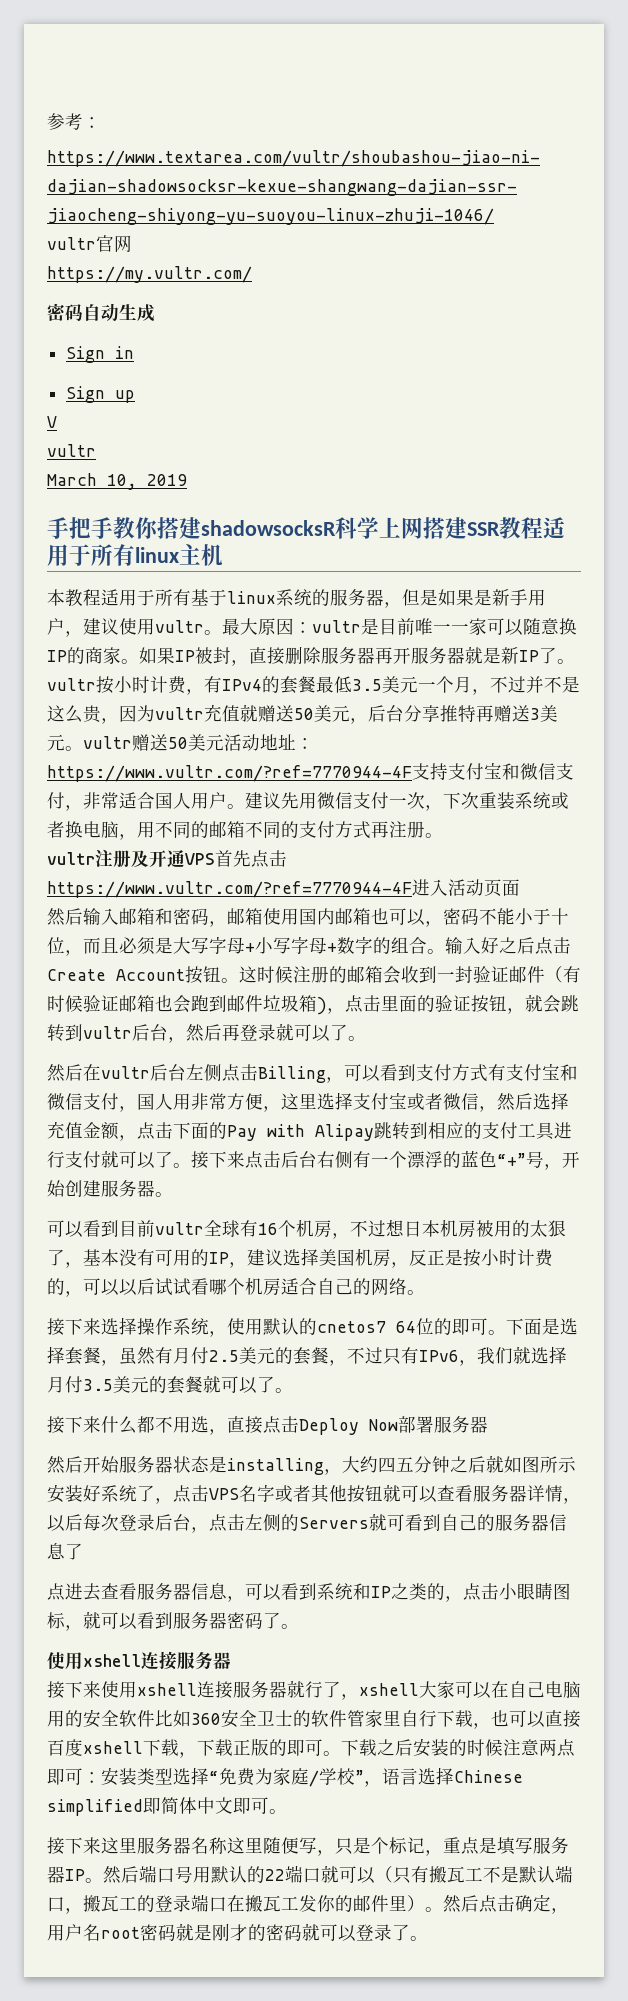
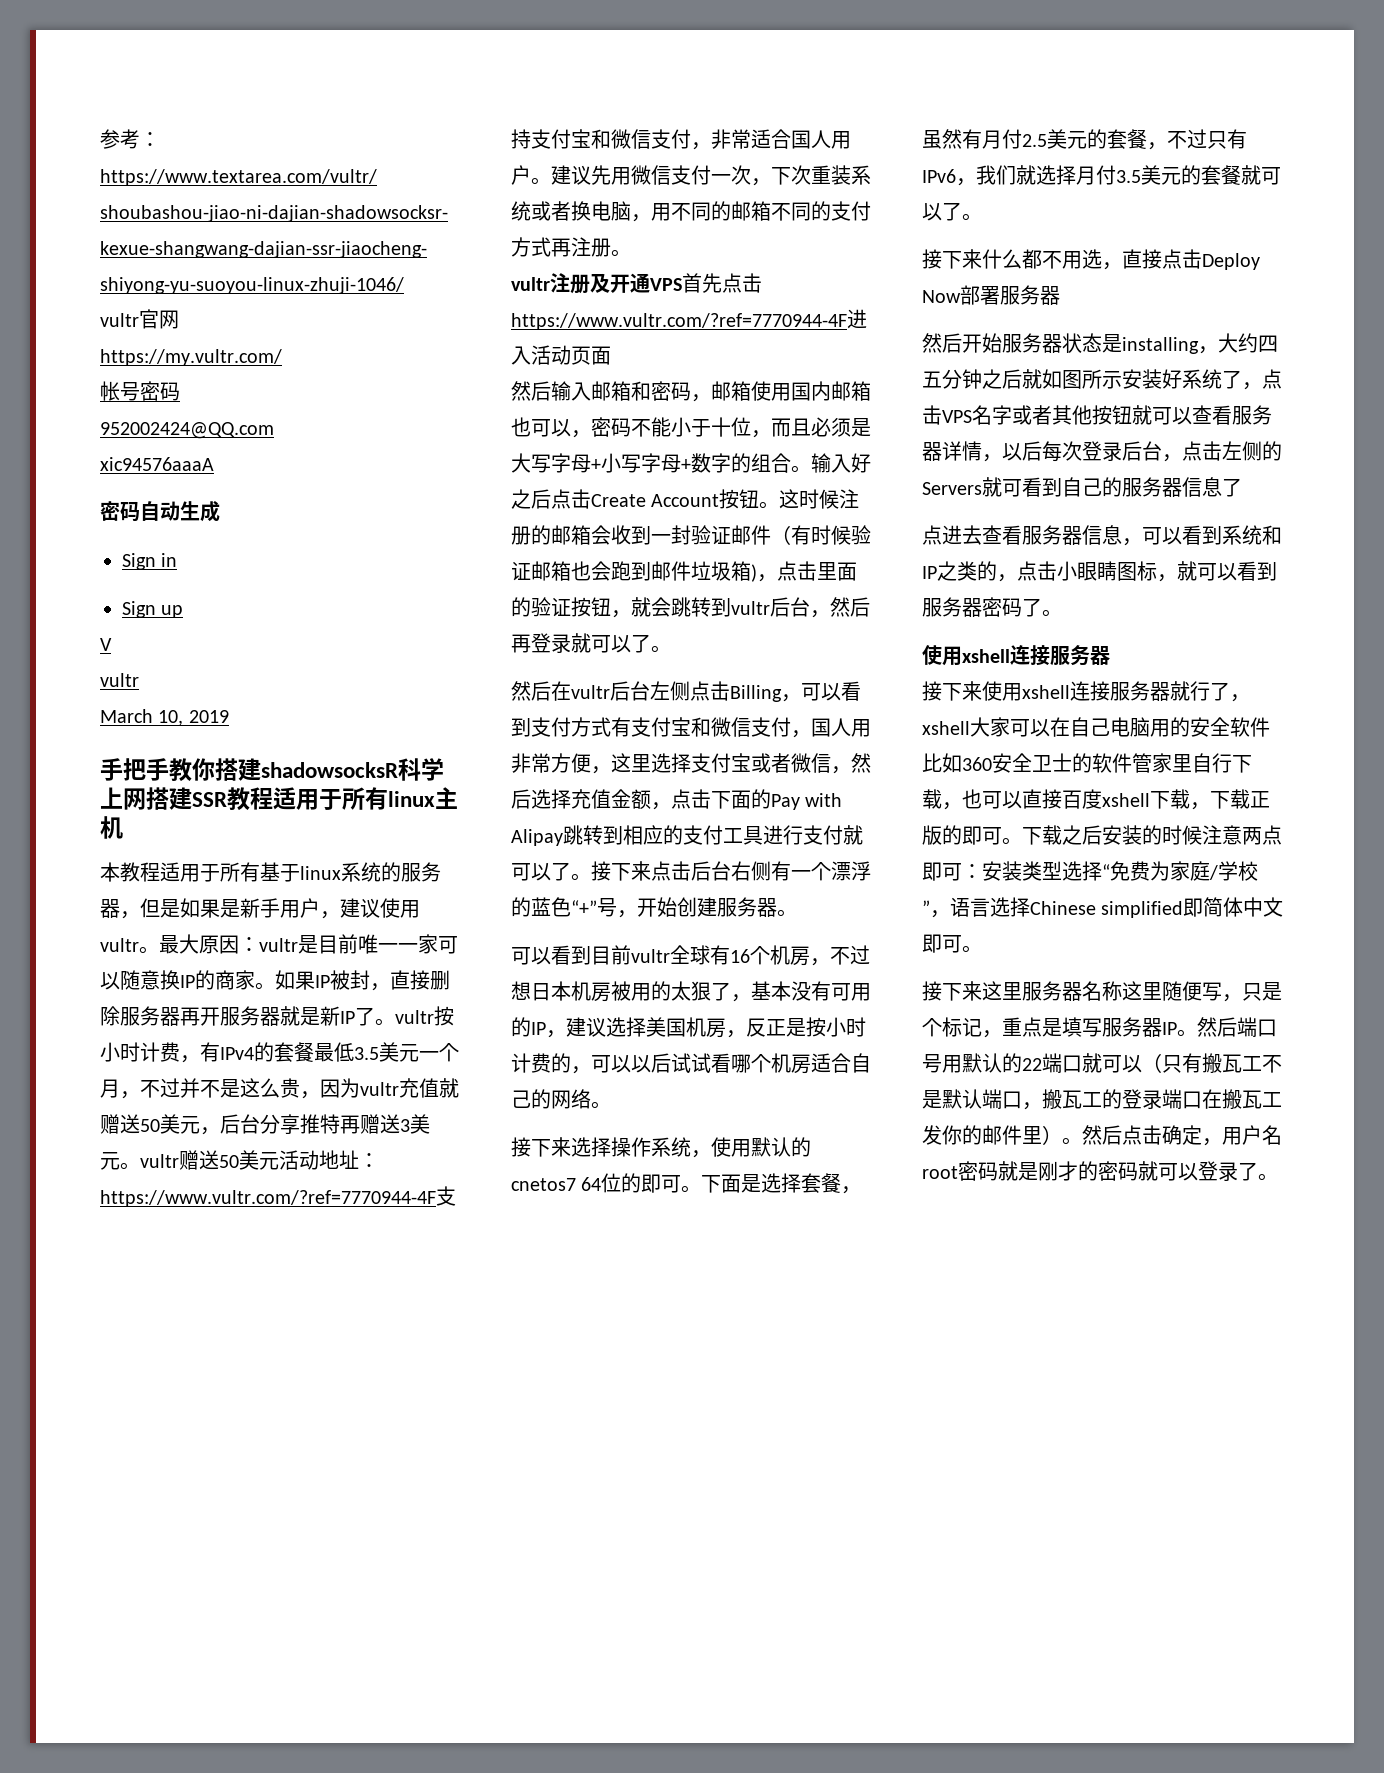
(252, 274) none -> [100,381,180,401] [100,422,274,439] [100,457,214,471] // 帐号密码 // 952002424@QQ.com // xic94576aaaA

